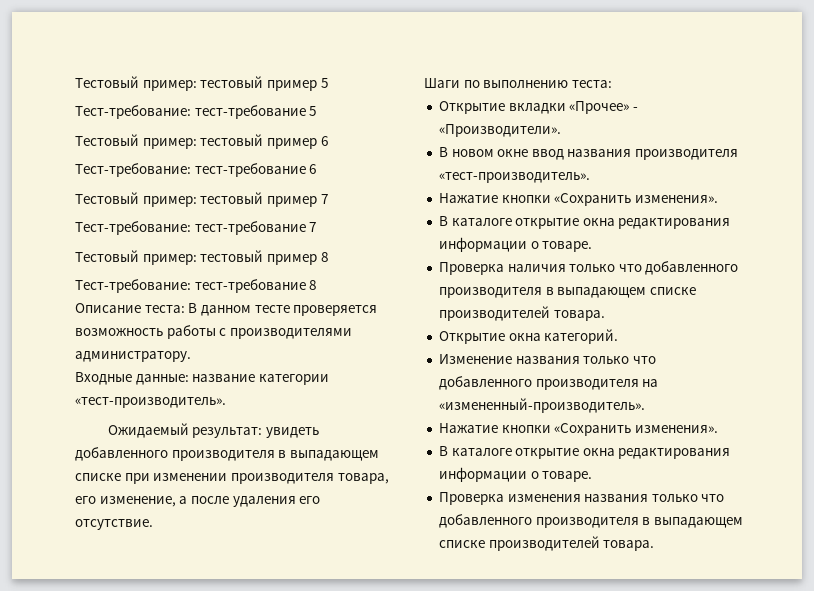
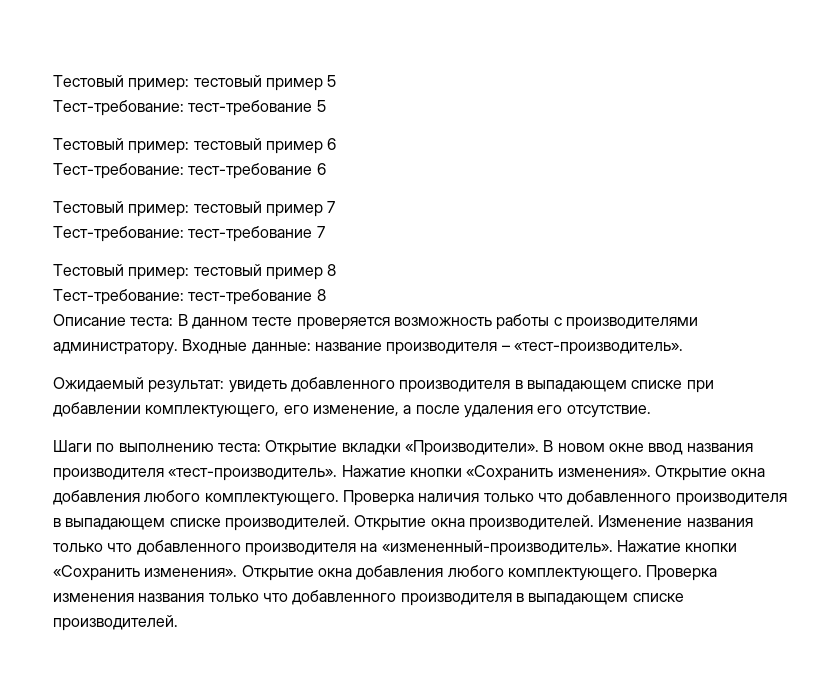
(191, 356) // -> (178, 348) none
[258,374,329,385] категории -> [386,342,510,355] производителя –
[153,473,389,484] изменении производителя товара, -> [53,402,280,418] добавлении комплектующего,
(612, 84) // -> (261, 447) none
[569,101,638,114] «Прочее» - -> (401, 449) none
(561, 130) // -> (539, 448) none
[438,193,718,206] [438,216,731,229] [438,237,593,252] // Нажатие кнопки «Сохранить изменения». // В каталоге открытие окна редактирования информации о товаре. // -> [341,465,766,481] [53,490,339,506] Нажатие кнопки «Сохранить изменения». Открытие окна добавления любого комплектующего.
[438,306,605,321] [438,329,619,344] производителей товара. // Открытие окна категорий. // -> [224,515,594,531] производителей. Открытие окна производителей.
[438,423,718,436] [438,446,731,459] [438,467,593,482] // Нажатие кнопки «Сохранить изменения». // В каталоге открытие окна редактирования информации о товаре. // -> [616,540,738,552] [53,565,642,581] Нажатие кнопки «Сохранить изменения». Открытие окна добавления любого комплектующего.
[488,536,655,551] производителей товара. -> [53,615,178,631] производителей.

